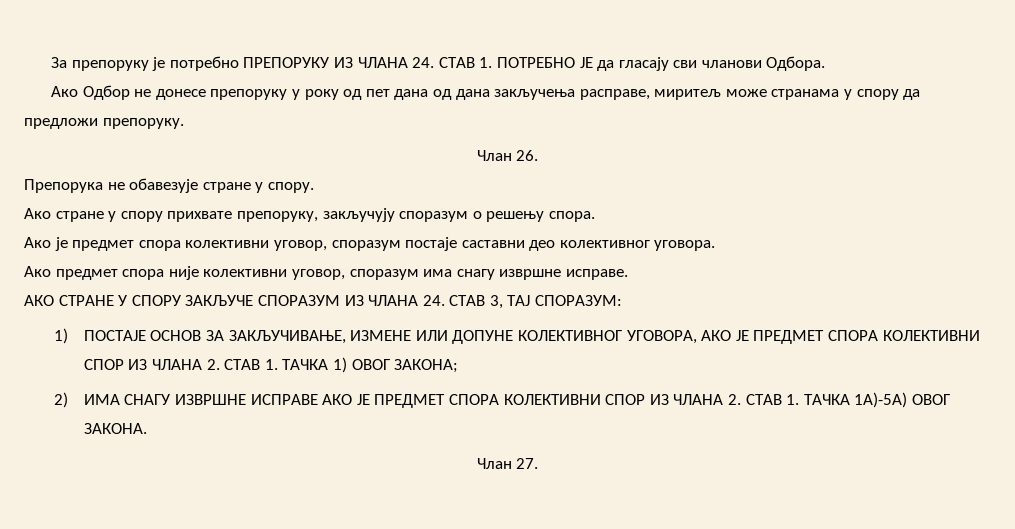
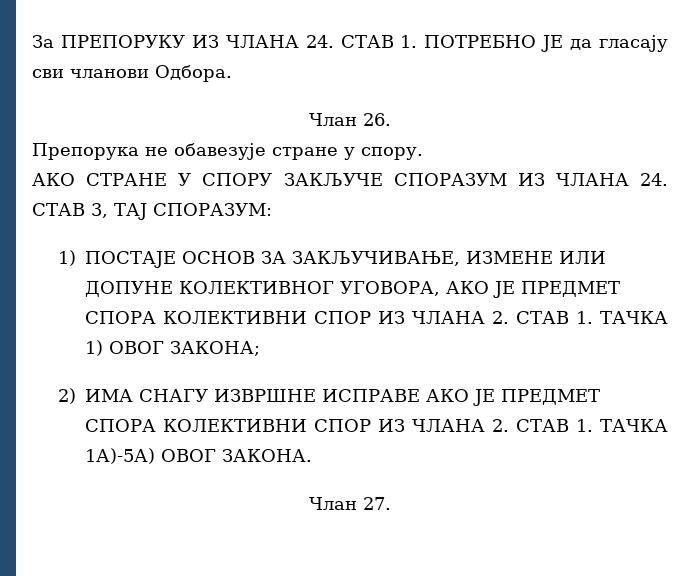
[71,56,239,71] препоруку је потребно -> (54, 41) none
[51,85,921,100] [24,118,184,129] // Ако Одбор не донесе препоруку у року од пет дана од дана закључења расправе, миритељ може странама у спору да предложи препоруку. -> (232, 73) none
[24,208,595,222] [24,237,716,251] [24,266,628,280] // Ако стране у спору прихвате препоруку, закључују споразум о решењу спора. // Ако је предмет спора колективни уговор, споразум постаје саставни део колективног уговора. // Ако предмет спора није колективни уговор, споразум има снагу извршне исправе. -> (423, 153) none

